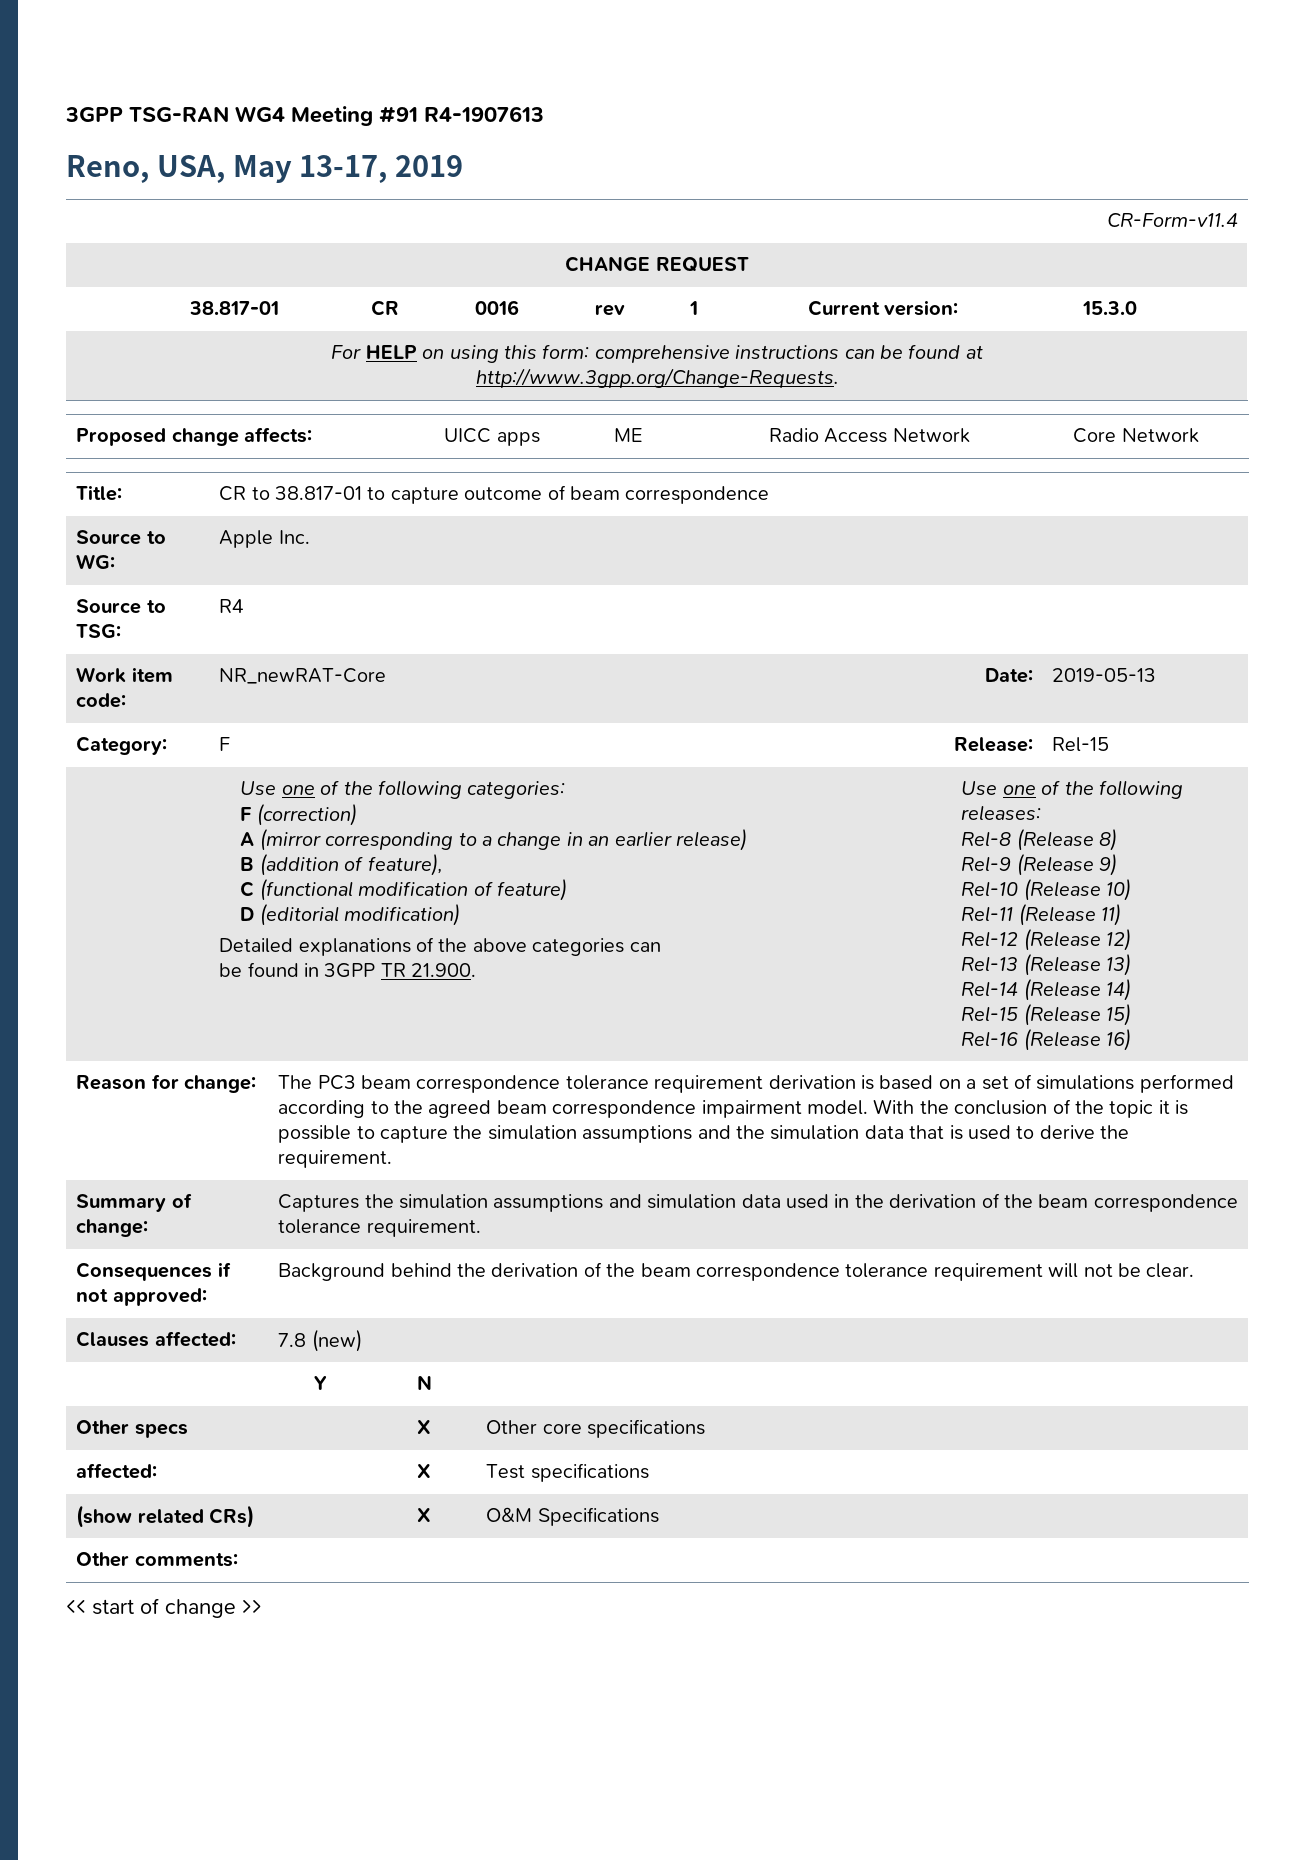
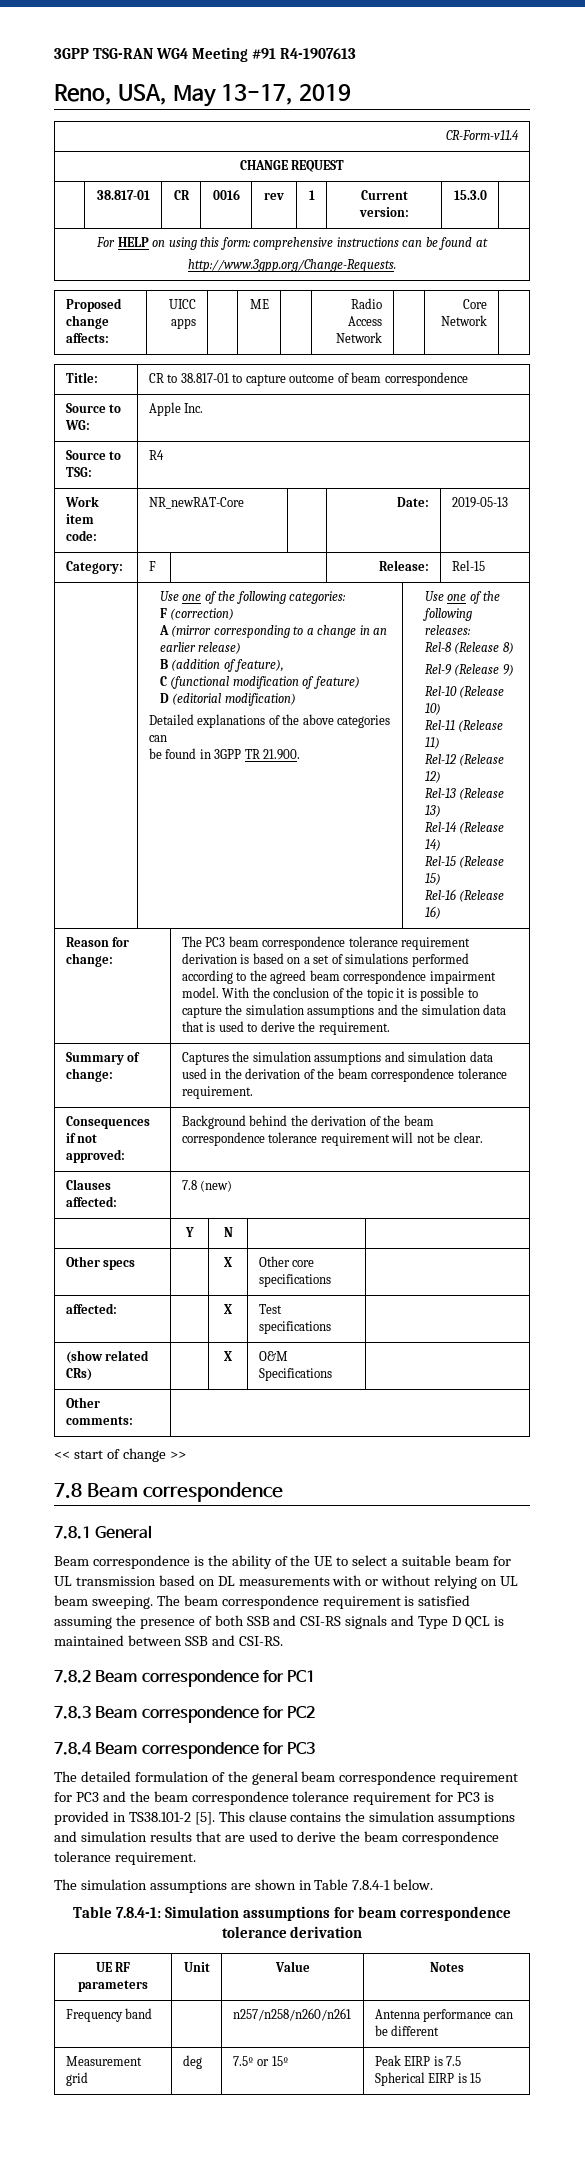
(262, 1606) none -> [54,1482,283,1502] [54,1525,153,1539] [54,1555,511,1569] [54,1575,519,1589] [54,1595,471,1609] [54,1615,504,1629] [54,1635,283,1646] [54,1670,316,1687] [54,1706,316,1723] [54,1742,316,1759] [54,1771,519,1785] [54,1791,495,1805] [54,1811,516,1825] [54,1831,500,1845] [54,1851,196,1865] [54,1879,434,1893] [73,1906,511,1921] [221,1926,363,1938] [95,1962,131,1972] [78,1980,148,1992] [183,1962,210,1972] [274,1961,310,1972] [429,1962,464,1972] [65,2008,153,2022] [232,2008,351,2021] [374,2009,513,2022] [374,2025,440,2036] [65,2056,142,2066] [65,2072,88,2086] [182,2055,202,2069] [232,2056,289,2066] [374,2055,462,2066] [374,2072,482,2086] // 7.8 Beam correspondence // 7.8.1 General // Beam correspondence is the ability of the UE to select a suitable beam for UL transmission based on DL measurements with or without relying on UL beam sweeping. The beam correspondence requirement is satisfied assuming the presence of both SSB and CSI-RS signals and Type D QCL is maintained between SSB and CSI-RS. // 7.8.2 Beam correspondence for PC1 // 7.8.3 Beam correspondence for PC2 // 7.8.4 Beam correspondence for PC3 // The detailed formulation of the general beam correspondence requirement for PC3 and the beam correspondence tolerance requirement for PC3 is provided in TS38.101-2 [5]. This clause contains the simulation assumptions and simulation results that are used to derive the beam correspondence tolerance requirement. // The simulation assumptions are shown in Table 7.8.4-1 below. // Table 7.8.4-1: Simulation assumptions for beam correspondence tolerance derivation // UE RF parameters | Unit | Value | Notes // Frequency band | | n257/n258/n260/n261 | Antenna performance can be different // Measurement grid | deg | 7.5º or 15º | Peak EIRP is 7.5 // Spherical EIRP is 15

